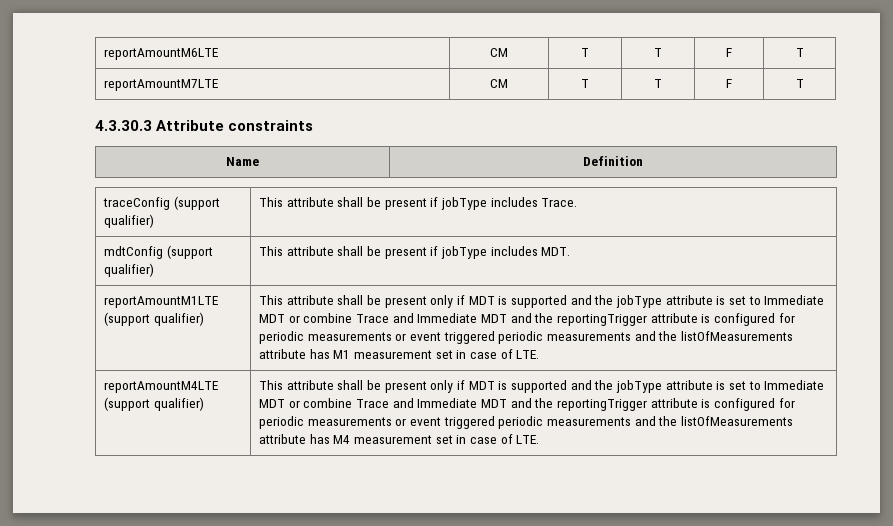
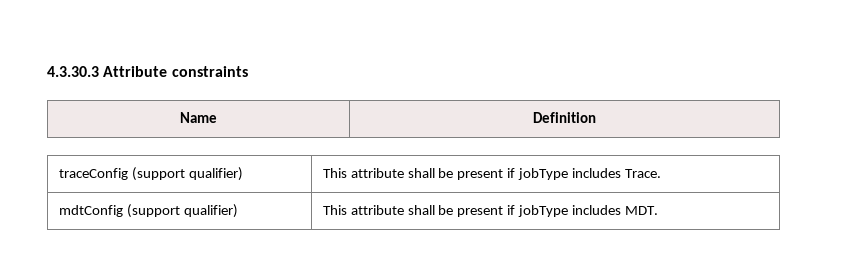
[104,48,219,60] [490,48,508,57] [581,48,589,57] [654,48,662,57] [726,48,732,57] [795,48,804,57] [104,79,219,91] [490,79,508,88] [581,79,589,88] [654,79,662,88] [726,79,732,88] [795,79,804,88] reportAmountM6LTE | CM | T | T | F | T // reportAmountM7LTE | CM | T | T | F | T // -> (47, 71) none
[104,296,219,308] [104,312,204,326] [259,295,825,308] [259,313,795,326] [259,331,793,344] [259,349,540,359] [104,381,219,393] [104,397,204,411] [259,380,825,393] [259,398,795,411] [259,416,793,429] [259,434,540,444] // reportAmountM1LTE (support qualifier) | This attribute shall be present only if MDT is supported and the jobType attribute is set to Immediate MDT or combine Trace and Immediate MDT and the reportingTrigger attribute is configured for periodic measurements or event triggered periodic measurements and the listOfMeasurements attribute has M1 measurement set in case of LTE. // reportAmountM4LTE (support qualifier) | This attribute shall be present only if MDT is supported and the jobType attribute is set to Immediate MDT or combine Trace and Immediate MDT and the reportingTrigger attribute is configured for periodic measurements or event triggered periodic measurements and the listOfMeasurements attribute has M4 measurement set in case of LTE. -> (659, 210) none

